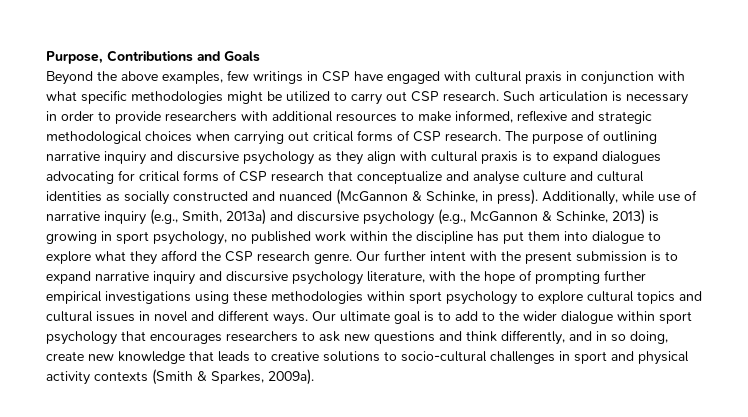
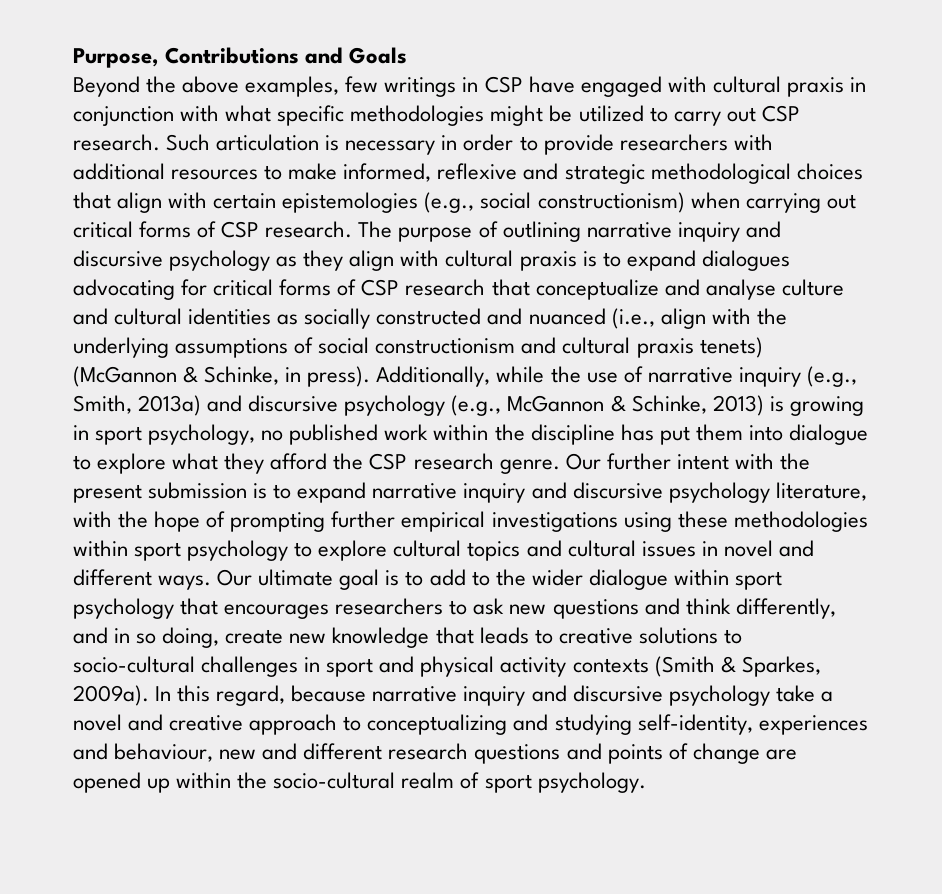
(192, 136) none -> [73,192,685,213] that align with certain epistemologies (e.g., social constructionism)
(332, 196) none -> [611,308,787,329] [73,337,763,358] (i.e., align with the underlying assumptions of social constructionism and cultural praxis tenets)
(654, 196) none -> [550,366,581,383] the
(314, 377) none -> [155,685,833,706] [73,714,868,735] [73,743,797,764] [73,772,646,793] In this regard, because narrative inquiry and discursive psychology take a novel and creative approach to conceptualizing and studying self-identity, experiences and behaviour, new and different research questions and points of change are opened up within the socio-cultural realm of sport psychology.

